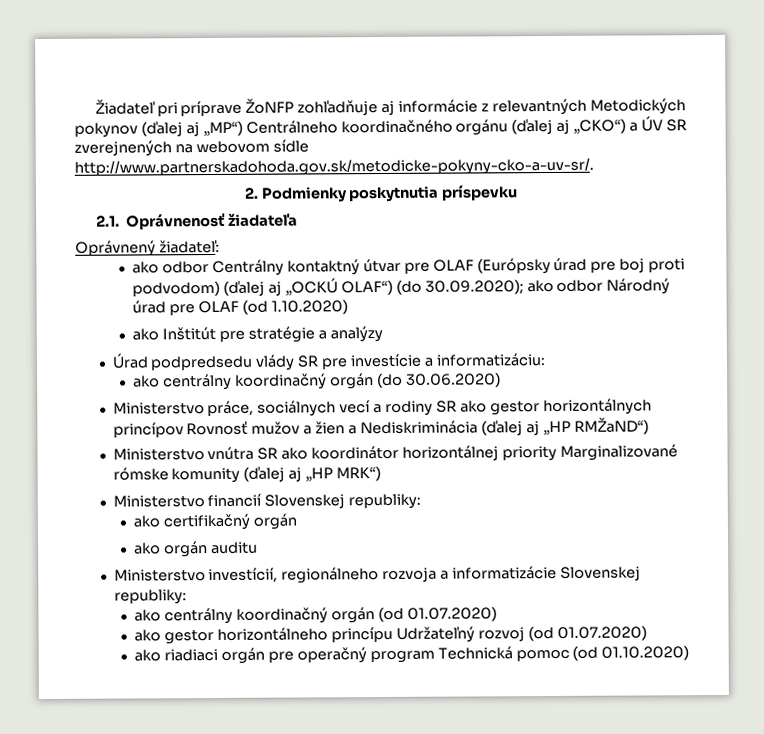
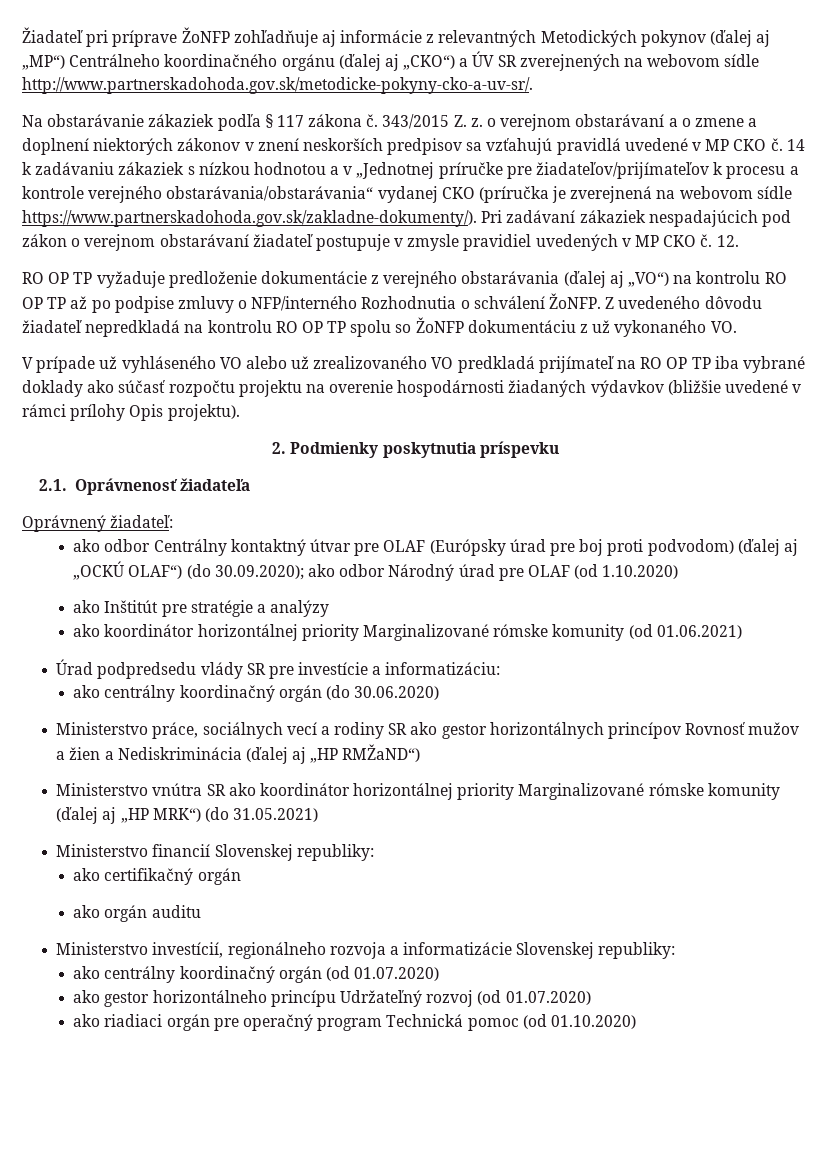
(594, 167) none -> [22,114,758,131] [22,138,805,155] [22,162,799,179] [22,186,792,203] [22,210,791,227] [22,234,739,251] [22,271,787,288] [22,293,762,313] [22,317,737,337] [22,356,805,373] [22,380,802,397] [22,404,240,421] // Na obstarávanie zákaziek podľa § 117 zákona č. 343/2015 Z. z. o verejnom obstarávaní a o zmene a doplnení niektorých zákonov v znení neskorších predpisov sa vzťahujú pravidlá uvedené v MP CKO č. 14 k zadávaniu zákaziek s nízkou hodnotou a v „Jednotnej príručke pre žiadateľov/prijímateľov k procesu a kontrole verejného obstarávania/obstarávania“ vydanej CKO (príručka je zverejnená na webovom sídle https://www.partnerskadohoda.gov.sk/zakladne-dokumenty/). Pri zadávaní zákaziek nespadajúcich pod zákon o verejnom obstarávaní žiadateľ postupuje v zmysle pravidiel uvedených v MP CKO č. 12. // RO OP TP vyžaduje predloženie dokumentácie z verejného obstarávania (ďalej aj „VO“) na kontrolu RO OP TP až po podpise zmluvy o NFP/interného Rozhodnutia o schválení ŽoNFP. Z uvedeného dôvodu žiadateľ nepredkladá na kontrolu RO OP TP spolu so ŽoNFP dokumentáciu z už vykonaného VO. // V prípade už vyhláseného VO alebo už zrealizovaného VO predkladá prijímateľ na RO OP TP iba vybrané doklady ako súčasť rozpočtu projektu na overenie hospodárnosti žiadaných výdavkov (bližšie uvedené v rámci prílohy Opis projektu).
(383, 334) none -> [73,624,742,641] // ako koordinátor horizontálnej priority Marginalizované rómske komunity (od 01.06.2021)
(382, 474) none -> [204,807,319,822] (do 31.05.2021)

